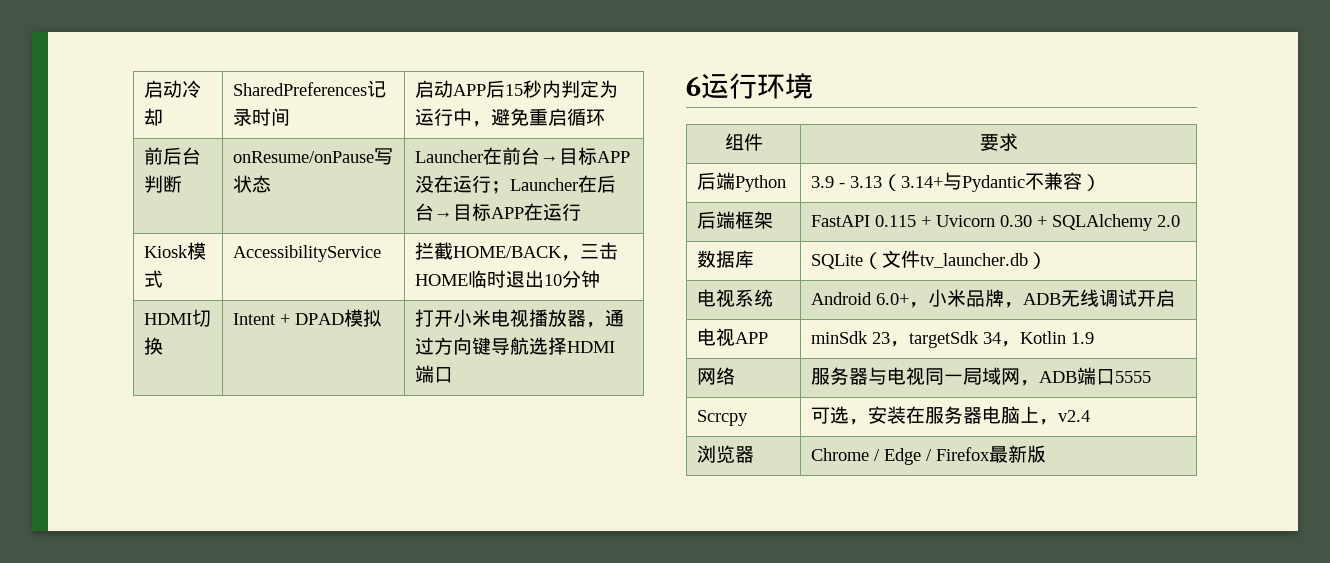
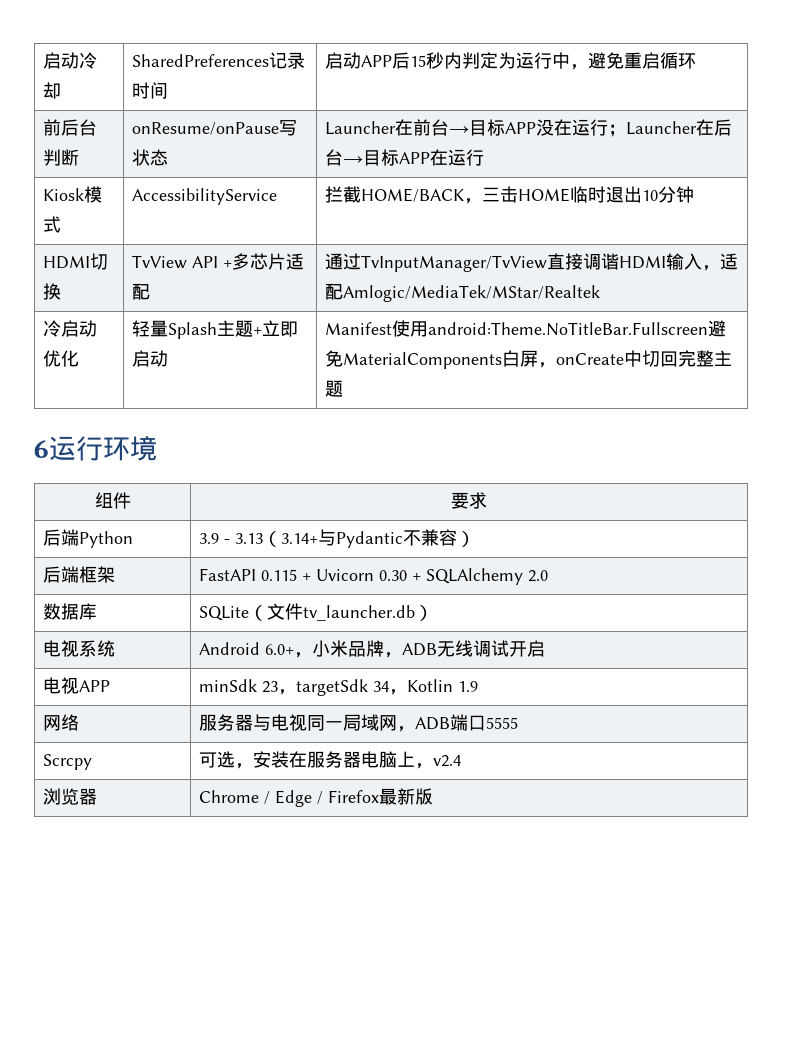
[233,309,383,327] [415,309,625,328] [415,337,616,355] [415,365,454,383] Intent + DPAD模拟 | 打开小米电视播放器，通过方向键导航选择HDMI端口 -> [132,253,305,270] [132,283,151,300] [325,253,739,272] [325,283,601,302] [43,320,98,337] [43,350,80,367] [132,320,299,339] [132,350,169,367] [325,320,727,337] [325,350,733,369] [325,380,344,397] TvView API +多芯片适配 | 通过TvInputManager/TvView直接调谐HDMI输入，适配Amlogic/MediaTek/MStar/Realtek // 冷启动优化 | 轻量Splash主题+立即启动 | Manifest使用android:Theme.NoTitleBar.Fullscreen避免MaterialComponents白屏，onCreate中切回完整主题

